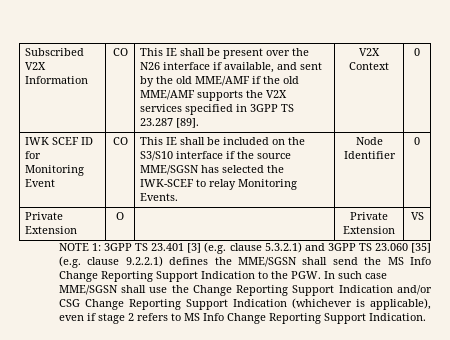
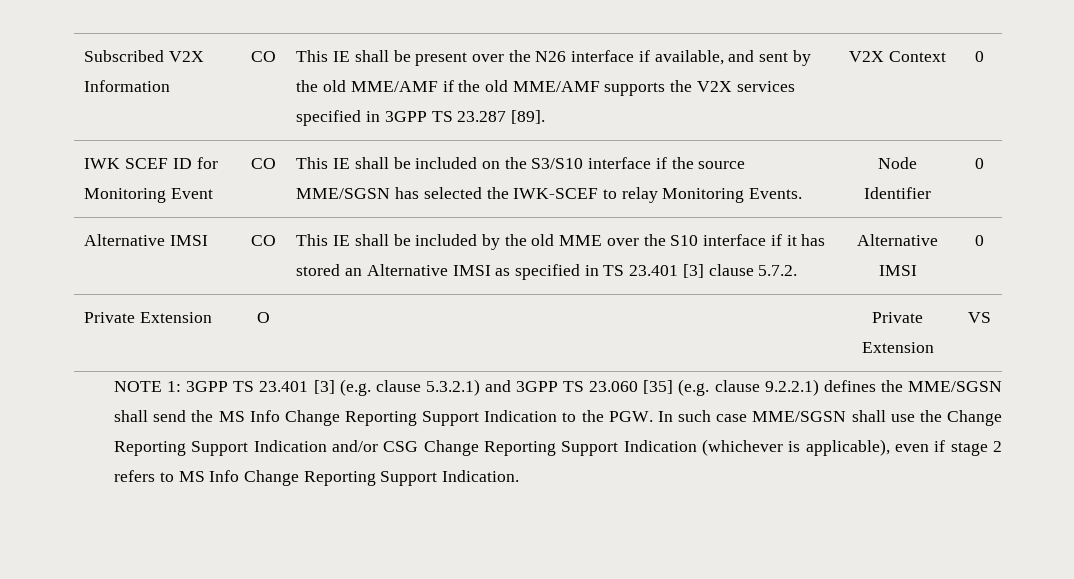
(420, 141) none -> [84,234,209,246] [250,235,276,246] [296,234,826,250] [296,264,798,280] [857,234,938,246] [878,265,917,276] [974,235,984,246] // Alternative IMSI | CO | This IE shall be included by the old MME over the S10 interface if it has stored an Alternative IMSI as specified in TS 23.401 [3] clause 5.7.2. | Alternative IMSI | 0

